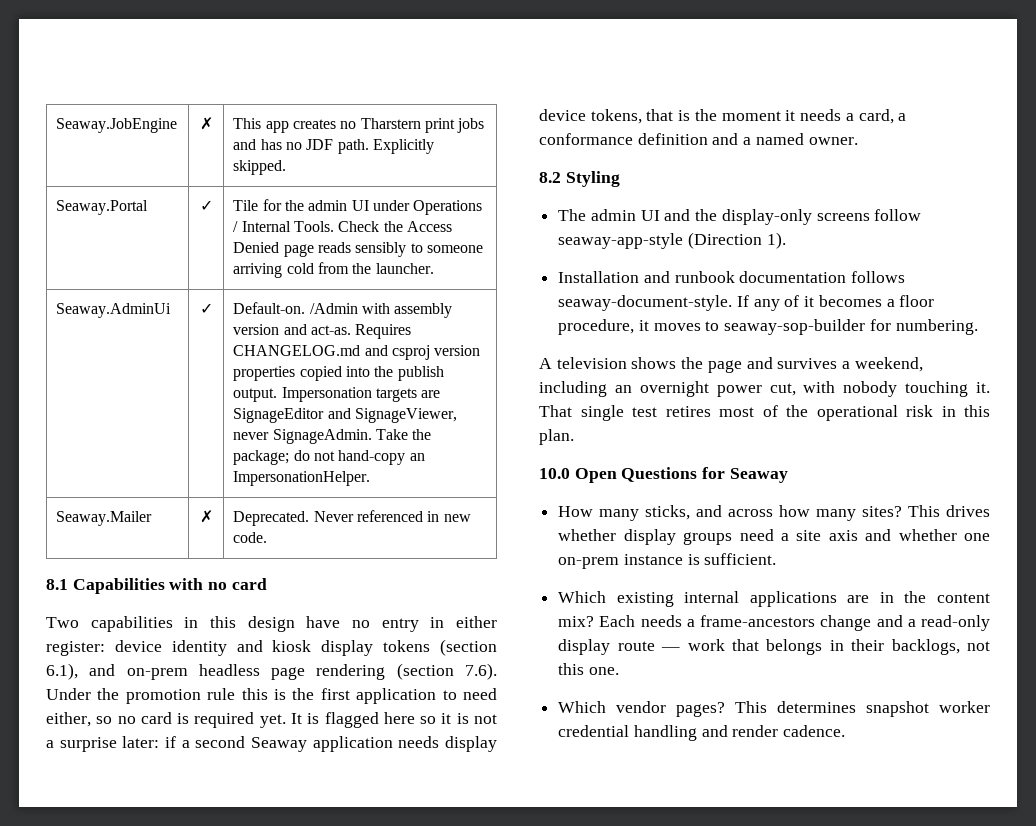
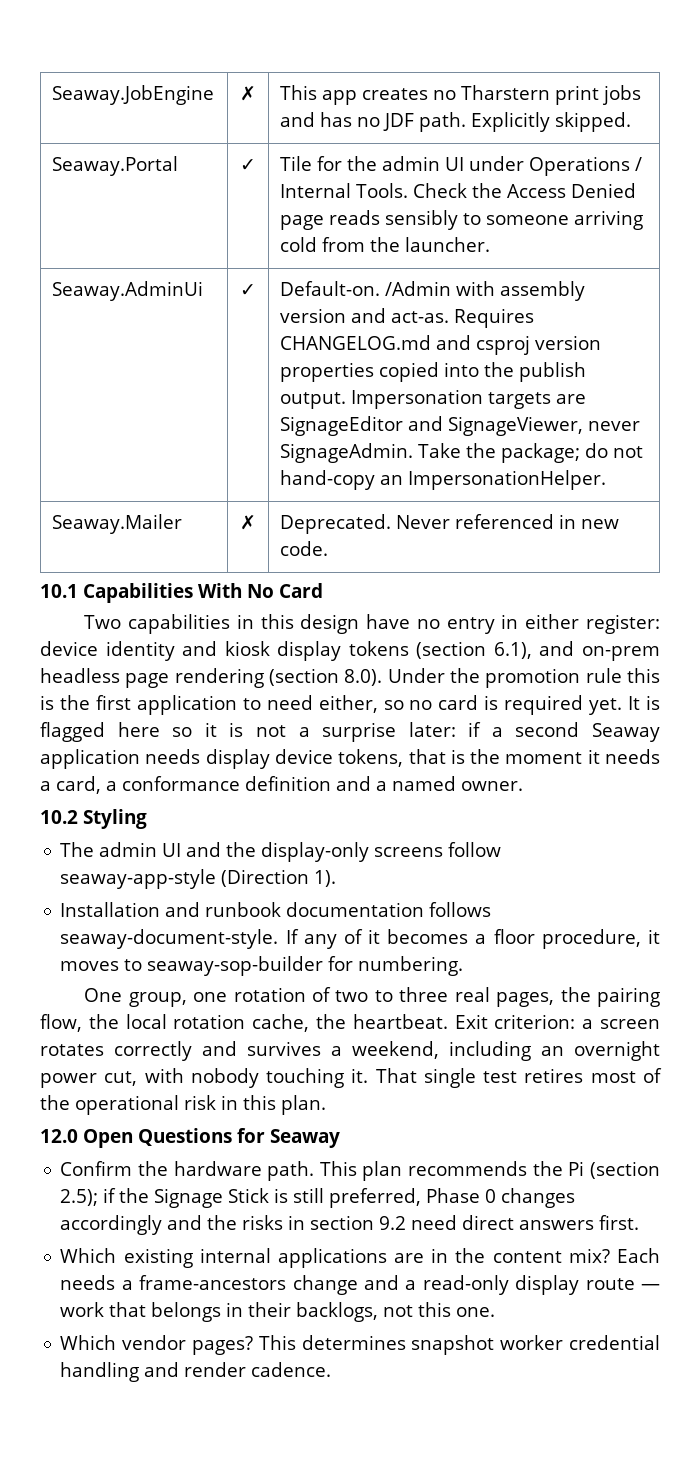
[46,578,267,594] 8.1 Capabilities with no card -> [40,583,323,603] 10.1 Capabilities With No Card
[464,663,497,680] 7.6). -> [344,669,383,686] 8.0).
[539,172,561,183] 8.2 -> [40,810,78,824] 10.2
[539,357,742,373] A television shows the page -> [84,987,660,1007] [40,1014,660,1032] [40,1041,192,1061] One group, one rotation of two to three real pages, the pairing flow, the local rotation cache, the heartbeat. Exit criterion: a screen rotates correctly
[539,468,570,479] 10.0 -> [40,1129,78,1143] 12.0
[558,505,990,521] [558,529,990,545] [558,553,777,569] How many sticks, and across how many sites? This drives whether display groups need a site axis and whether one on-prem instance is sufficient. -> [60,1161,660,1181] [60,1188,576,1208] [60,1215,640,1235] Confirm the hardware path. This plan recommends the Pi (section 2.5); if the Signage Stick is still preferred, Phase 0 changes accordingly and the risks in section 9.2 need direct answers first.

